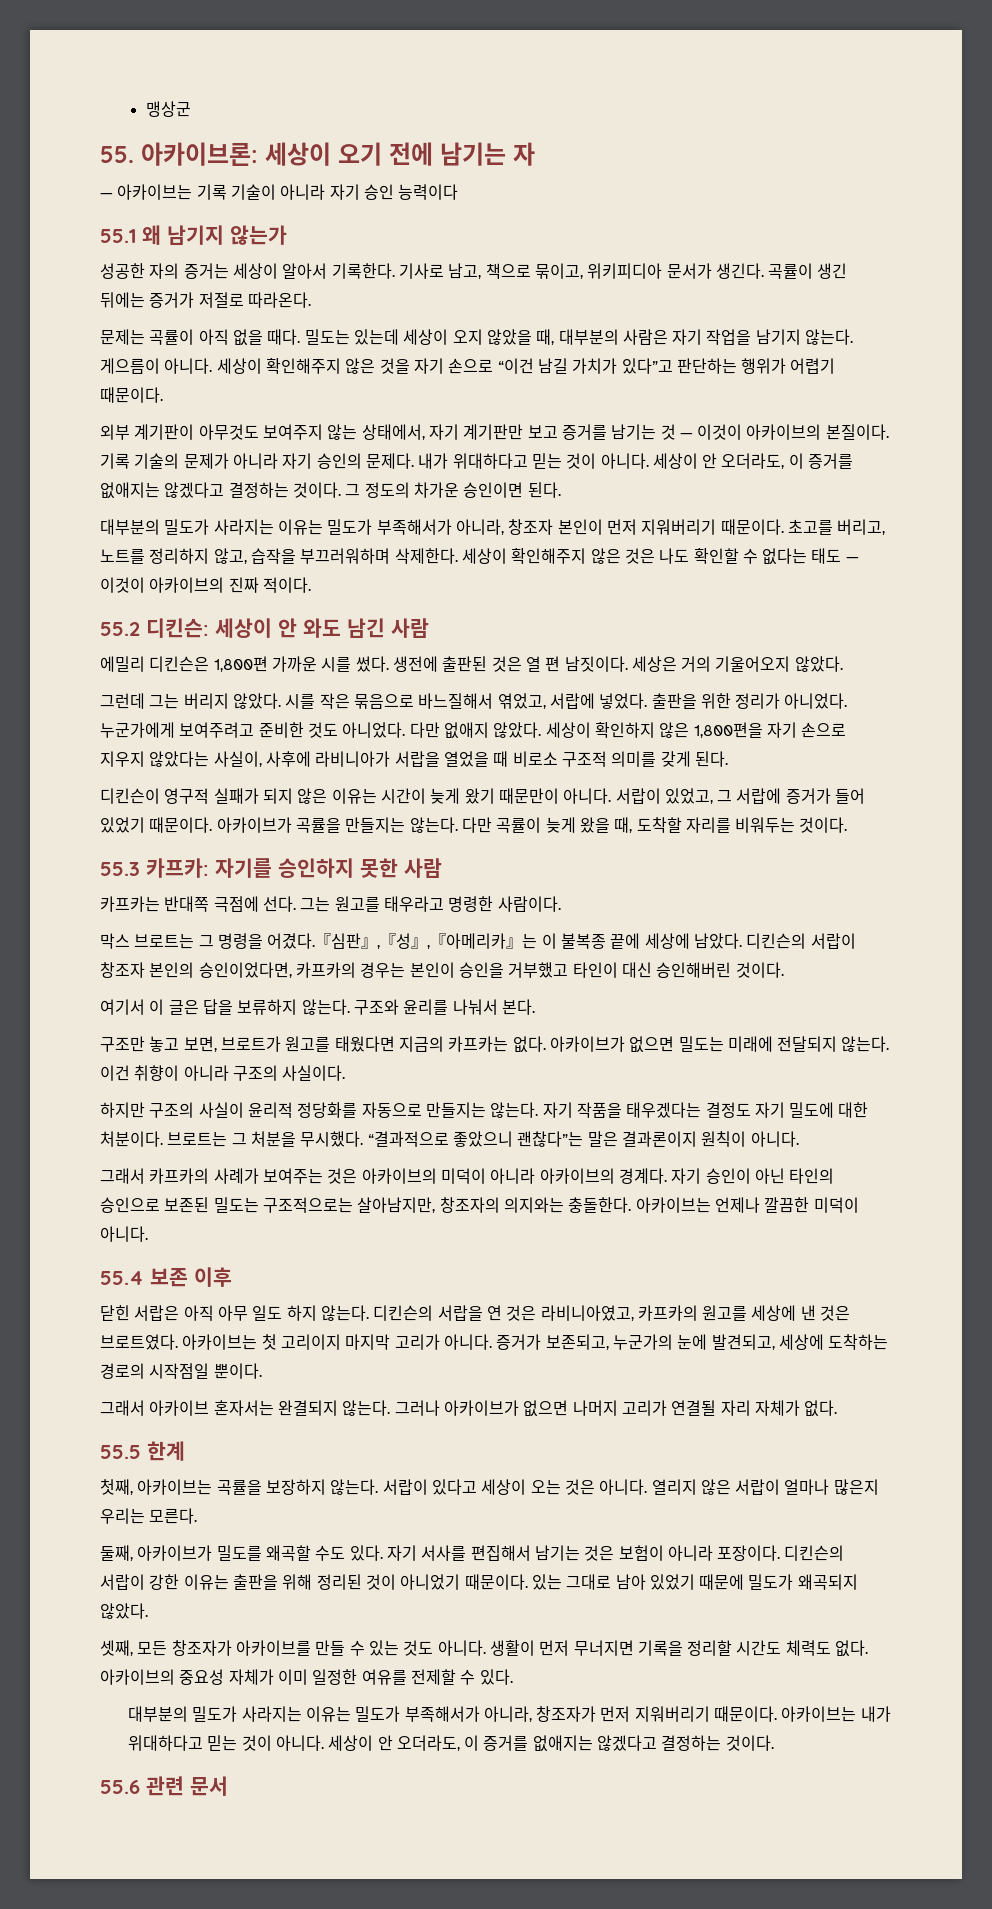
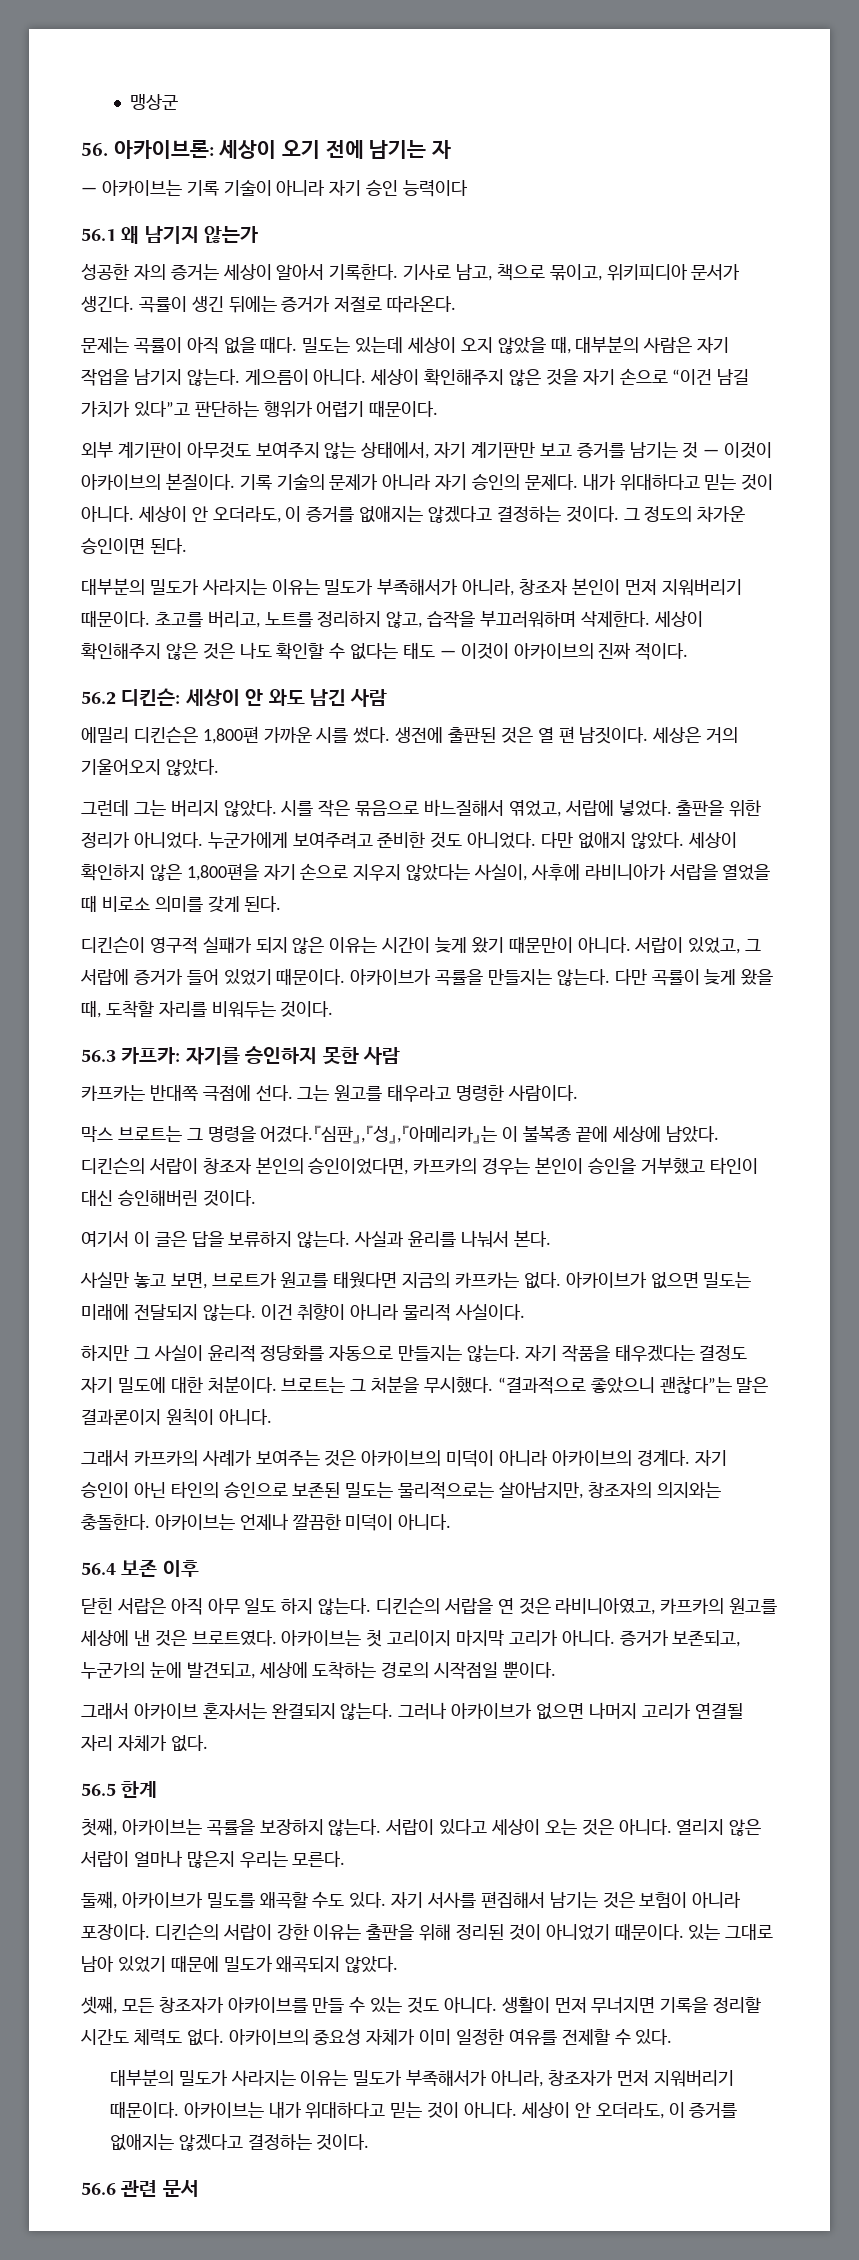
[100,146,134,163] 55. -> [81,142,108,156] 56.
[100,229,136,243] 55.1 -> [81,228,116,241] 56.1
[100,622,140,636] 55.2 -> [81,691,116,705] 56.2
[561,751,607,767] 구조적 -> (150, 904) none
[100,862,140,876] 55.3 -> [81,1049,116,1062] 56.3
[353,999,399,1015] 구조와 -> [354,1231,405,1247] 사실과
[100,1036,145,1052] 구조만 -> [80,1272,129,1288] 사실만
[232,1065,278,1081] 구조의 -> [403,1304,452,1321] 물리적
[149,1102,195,1118] 구조의 -> [133,1347,150,1359] 그
[262,1197,353,1213] 구조적으로는 -> [398,1482,495,1499] 물리적으로는
[100,1271,144,1285] 55.4 -> [81,1562,116,1575] 56.4
[100,1445,141,1459] 55.5 -> [81,1783,116,1796] 56.5
[100,1780,140,1794] 55.6 -> [81,2182,116,2195] 56.6

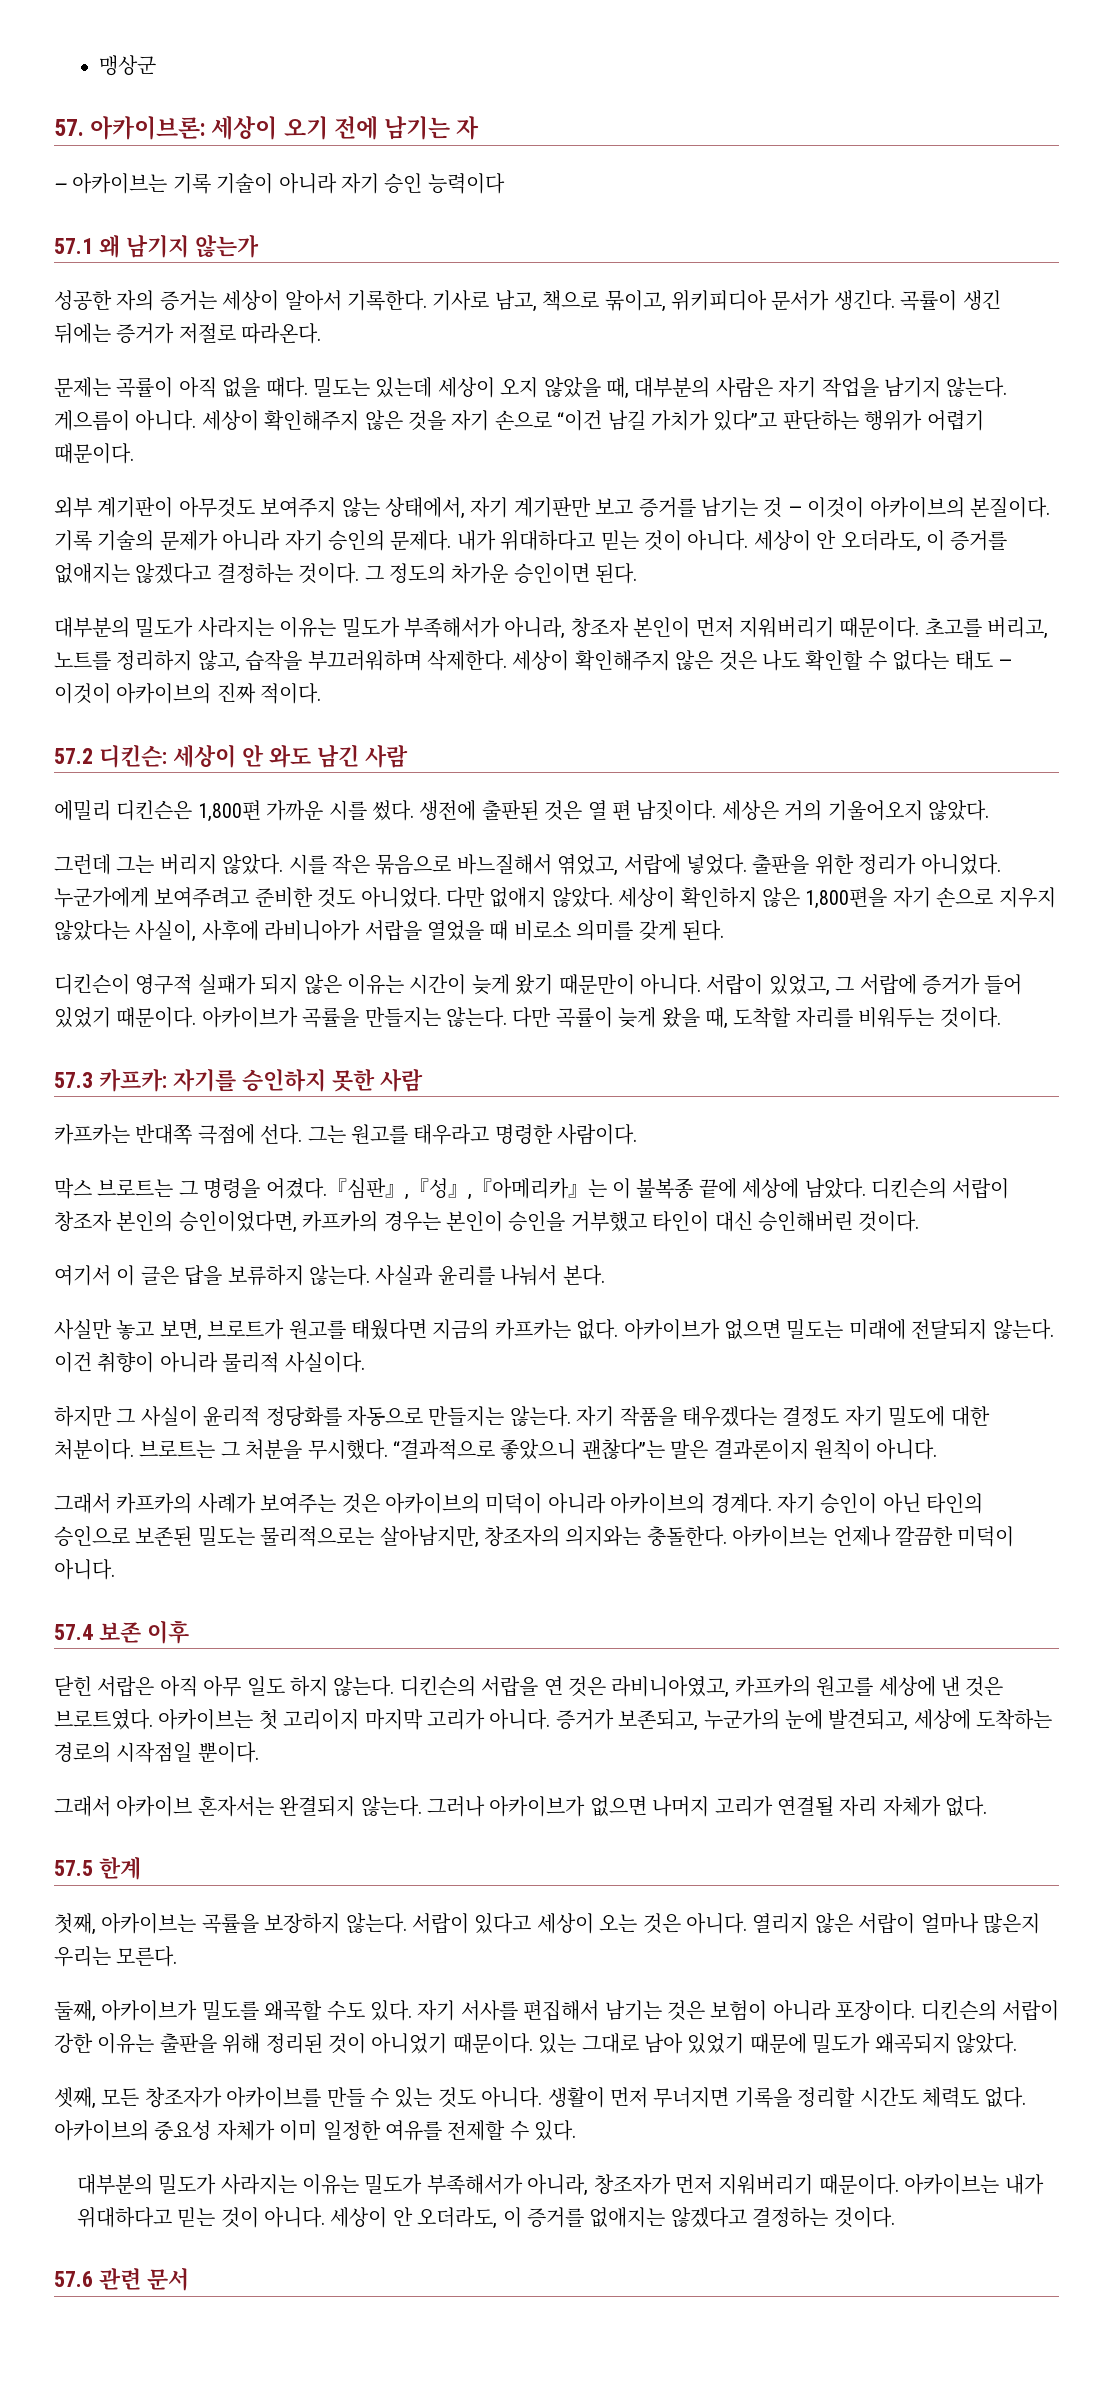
[81,142,108,156] 56. -> [54,119,84,136] 57.
[81,228,116,241] 56.1 -> [54,238,93,254] 57.1
[81,691,116,705] 56.2 -> [54,748,93,764] 57.2
[81,1049,116,1062] 56.3 -> [54,1072,93,1088] 57.3
[81,1562,116,1575] 56.4 -> [54,1624,93,1640] 57.4
[81,1783,116,1796] 56.5 -> [54,1860,93,1876] 57.5
[81,2182,116,2195] 56.6 -> [54,2271,93,2287] 57.6

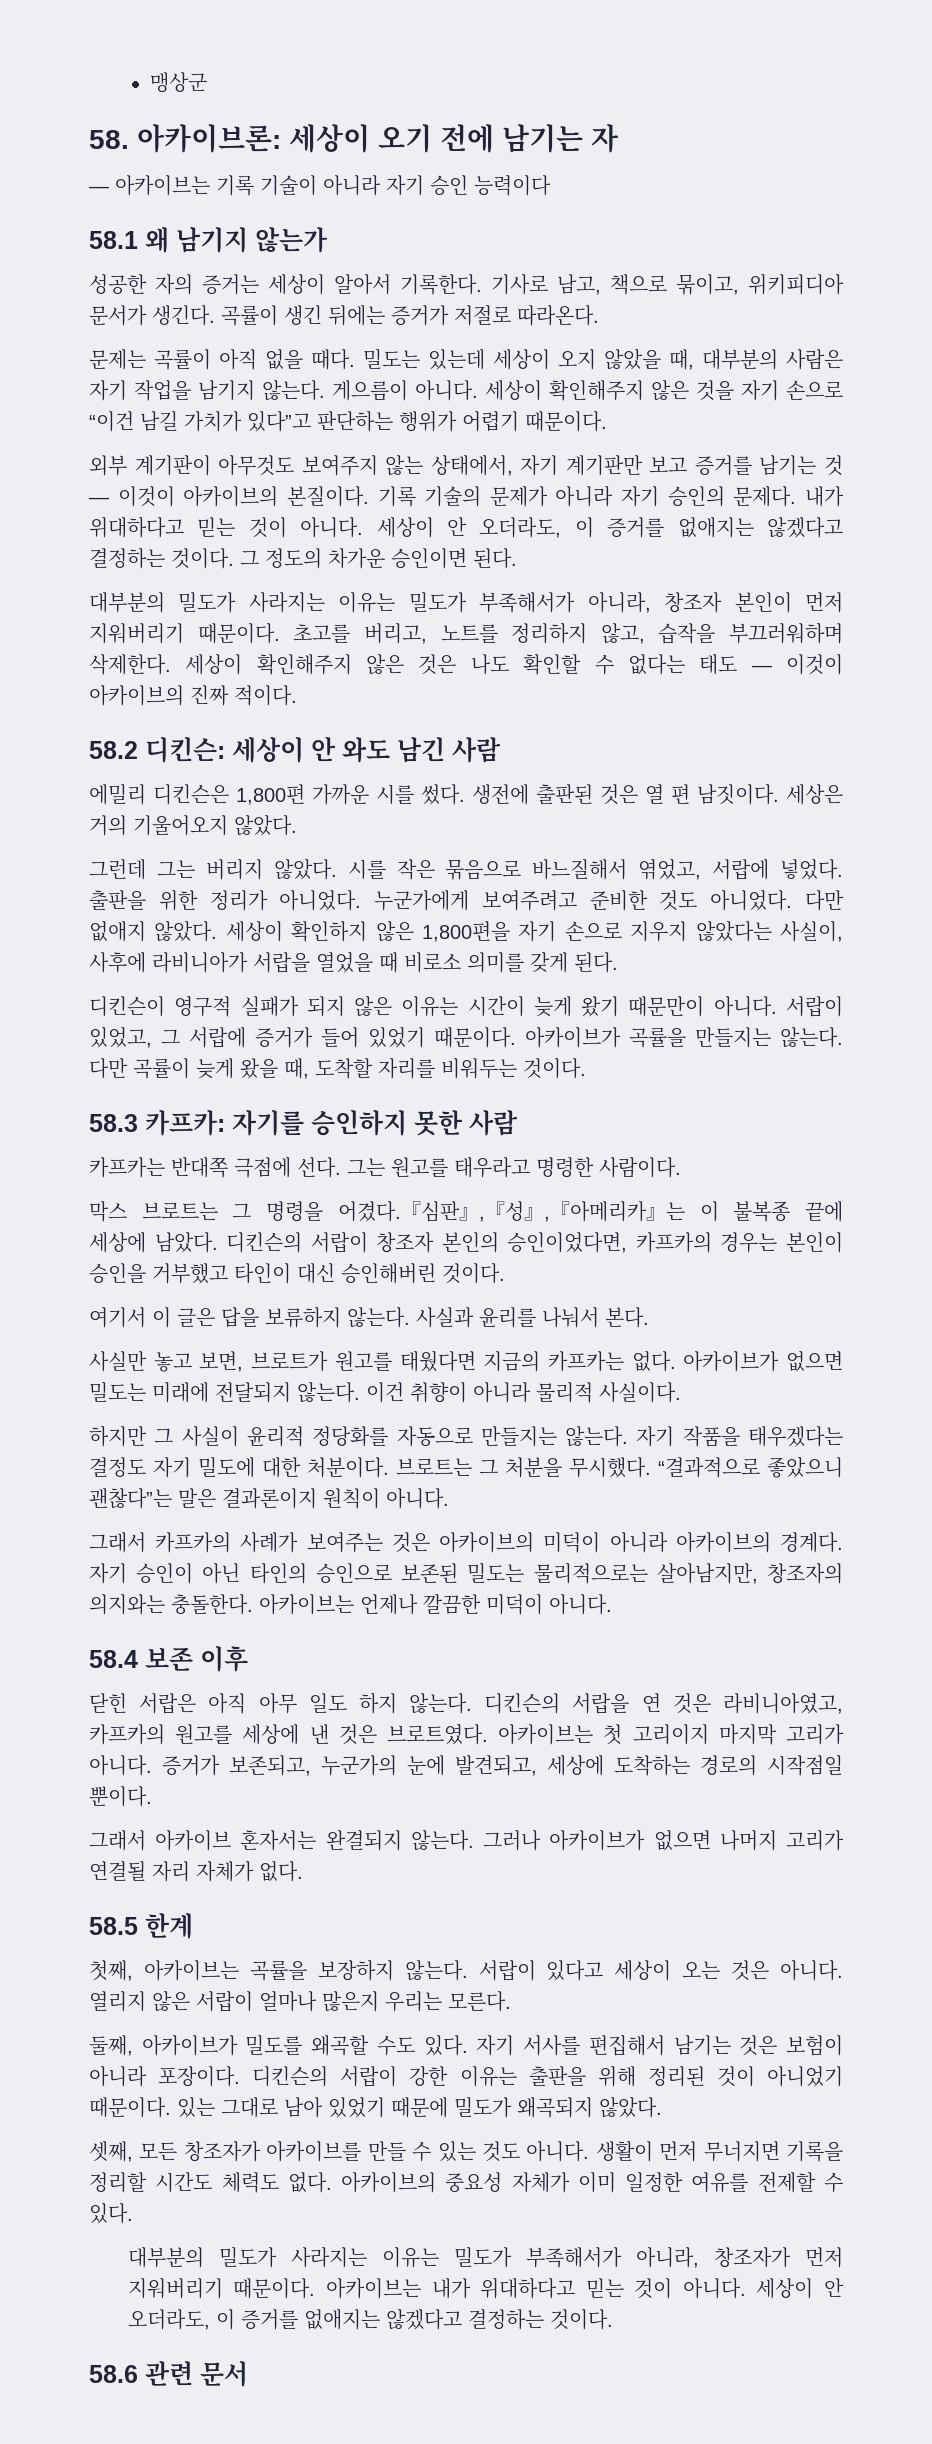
[54,119,84,136] 57. -> [89,130,129,149] 58.
[54,238,93,254] 57.1 -> [89,231,138,249] 58.1
[54,748,93,764] 57.2 -> [89,741,138,759] 58.2
[54,1072,93,1088] 57.3 -> [89,1114,138,1132] 58.3
[54,1624,93,1640] 57.4 -> [89,1650,138,1668] 58.4
[54,1860,93,1876] 57.5 -> [89,1917,138,1935] 58.5
[54,2271,93,2287] 57.6 -> [89,2365,138,2383] 58.6

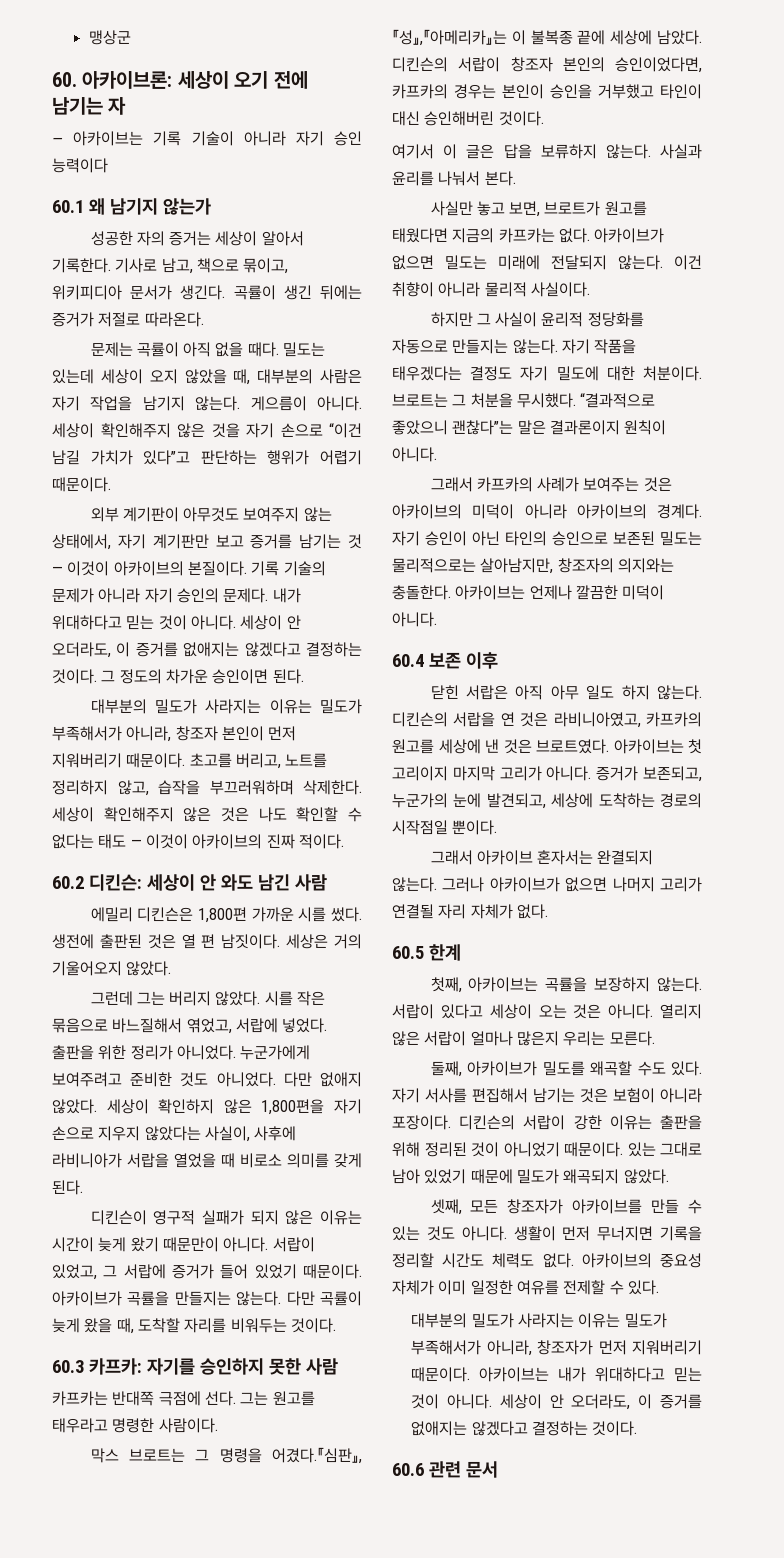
[89,130,129,149] 58. -> [52,72,77,87] 60.
[89,231,138,249] 58.1 -> [52,200,84,213] 60.1
[89,741,138,759] 58.2 -> [52,876,84,889] 60.2
[89,1114,138,1132] 58.3 -> [52,1360,84,1373] 60.3
[89,1650,138,1668] 58.4 -> [392,654,424,667] 60.4
[89,1917,138,1935] 58.5 -> [392,946,424,959] 60.5
[89,2365,138,2383] 58.6 -> [392,1463,424,1476] 60.6

